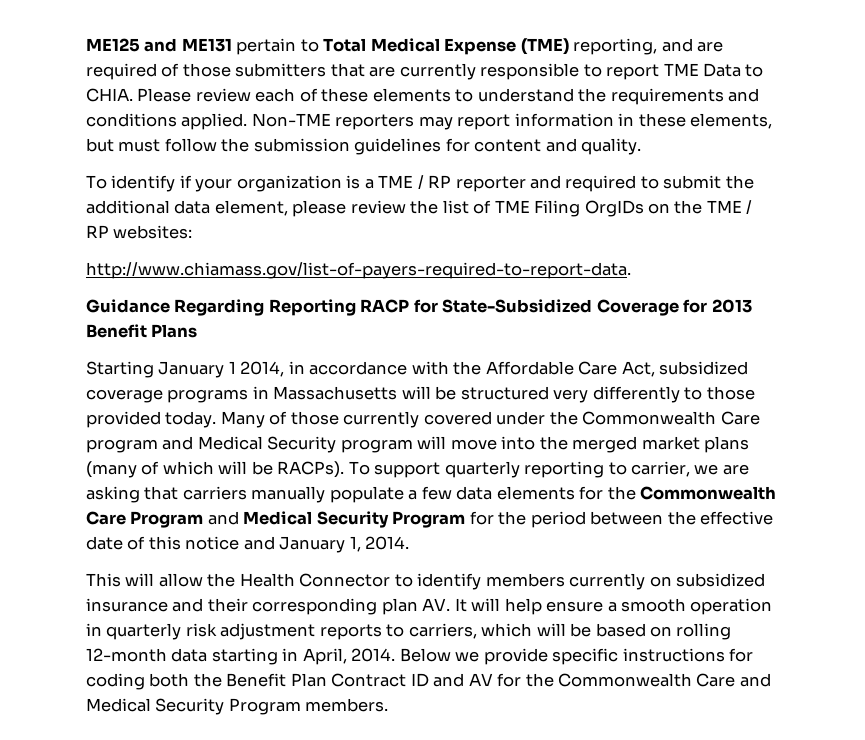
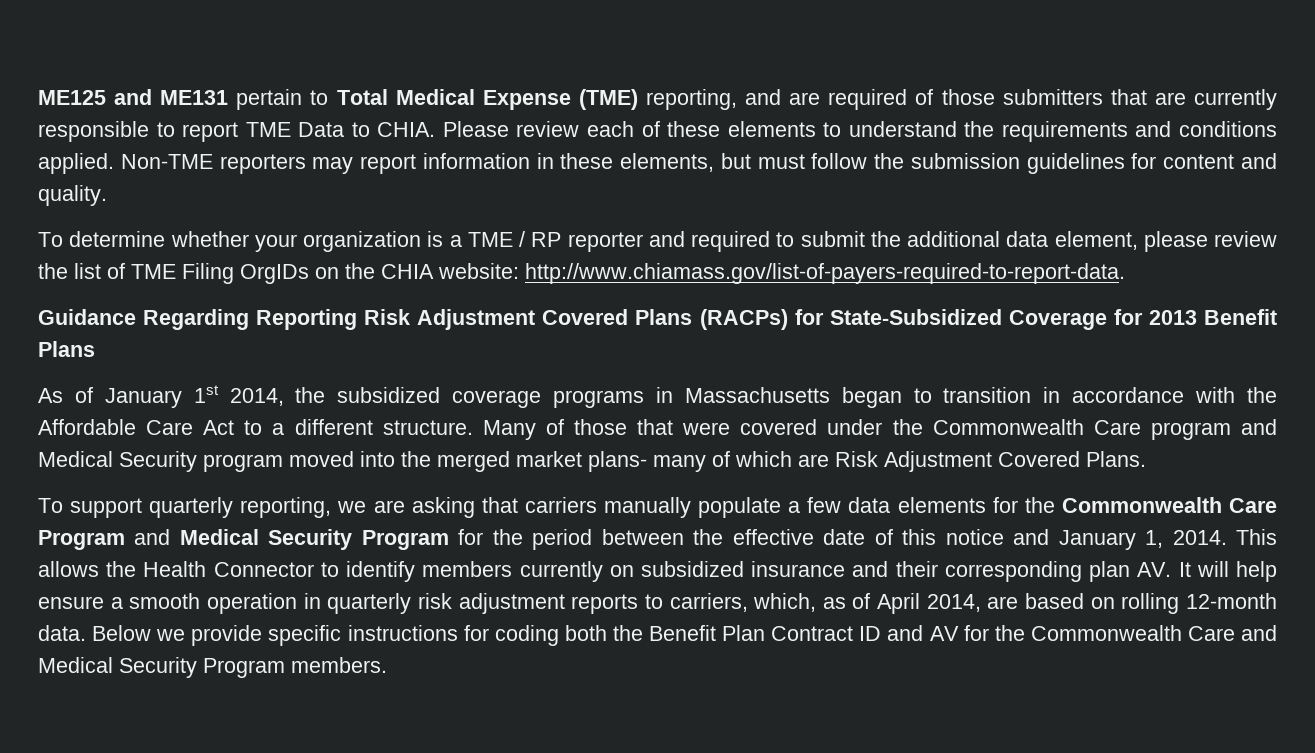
[111,175,192,192] identify if -> [69,231,249,247] determine whether
[706,200,753,214] [86,225,193,239] TME / RP websites: // -> [381,263,519,279] CHIA website:
[360,299,410,313] RACP -> [364,309,788,330] Risk Adjustment Covered Plans (RACPs)
[86,361,285,378] Starting January 1 2014, -> [38,385,1032,408] As of January 1st 2014, the subsidized coverage programs in Massachusetts began to transition
[621,361,749,377] [86,386,755,403] [86,411,217,428] Act, subsidized coverage programs in Massachusetts will be structured very differently to those provided today. -> [203,419,473,435] Act to a different structure.
[343,411,420,428] currently -> [637,419,731,435] that were
[417,436,497,450] will move -> [289,451,354,467] moved
[704,436,750,453] [86,461,691,478] plans (many of which will be RACPs). To support quarterly reporting to carrier, -> [588,451,1146,472] [38,497,332,518] plans- many of which are Risk Adjustment Covered Plans. // To support quarterly reporting,
[86,573,203,587] // This will allow -> [1236,529,1277,545] [38,561,99,577] This allows
[481,623,732,640] [86,648,396,665] which will be based on rolling 12-month data starting in April, 2014. -> [753,593,1277,614] [38,625,86,641] which, as of April 2014, are based on rolling 12-month data.

